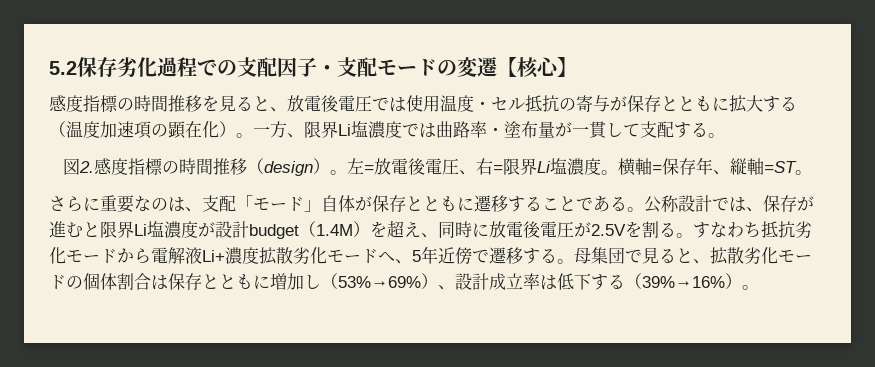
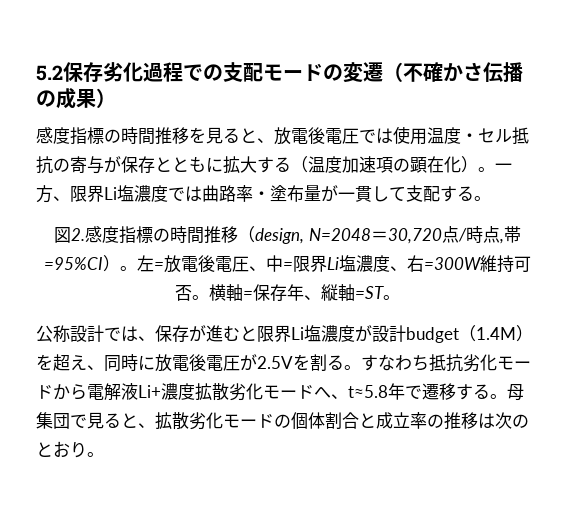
[277,57,377,77] 因子・支配 -> (263, 72) none
[497,57,577,78] 【核心】 -> [383,62,523,82] [36,87,116,109] （不確かさ伝播の成果）
[264,161,313,176] design -> [255,226,521,244] [44,257,103,270] design, N=2048＝30,720点/時点,帯=95%CI
[476,158,493,175] 右 -> [266,255,283,272] 中
(601, 166) none -> [390,255,531,273] [175,285,192,301] 、右=300W維持可否
[49,195,644,213] さらに重要なのは、支配「モード」自体が保存とともに遷移することである。 -> (400, 297) none
[412,246,472,264] 5年近傍 -> [348,383,405,400] t≈5.8年
[151,273,742,290] は保存とともに増加し（53%→69%）、設計成立率は低下する（39%→16%） -> [359,412,529,430] [36,441,87,458] と成立率の推移は次のとおり

